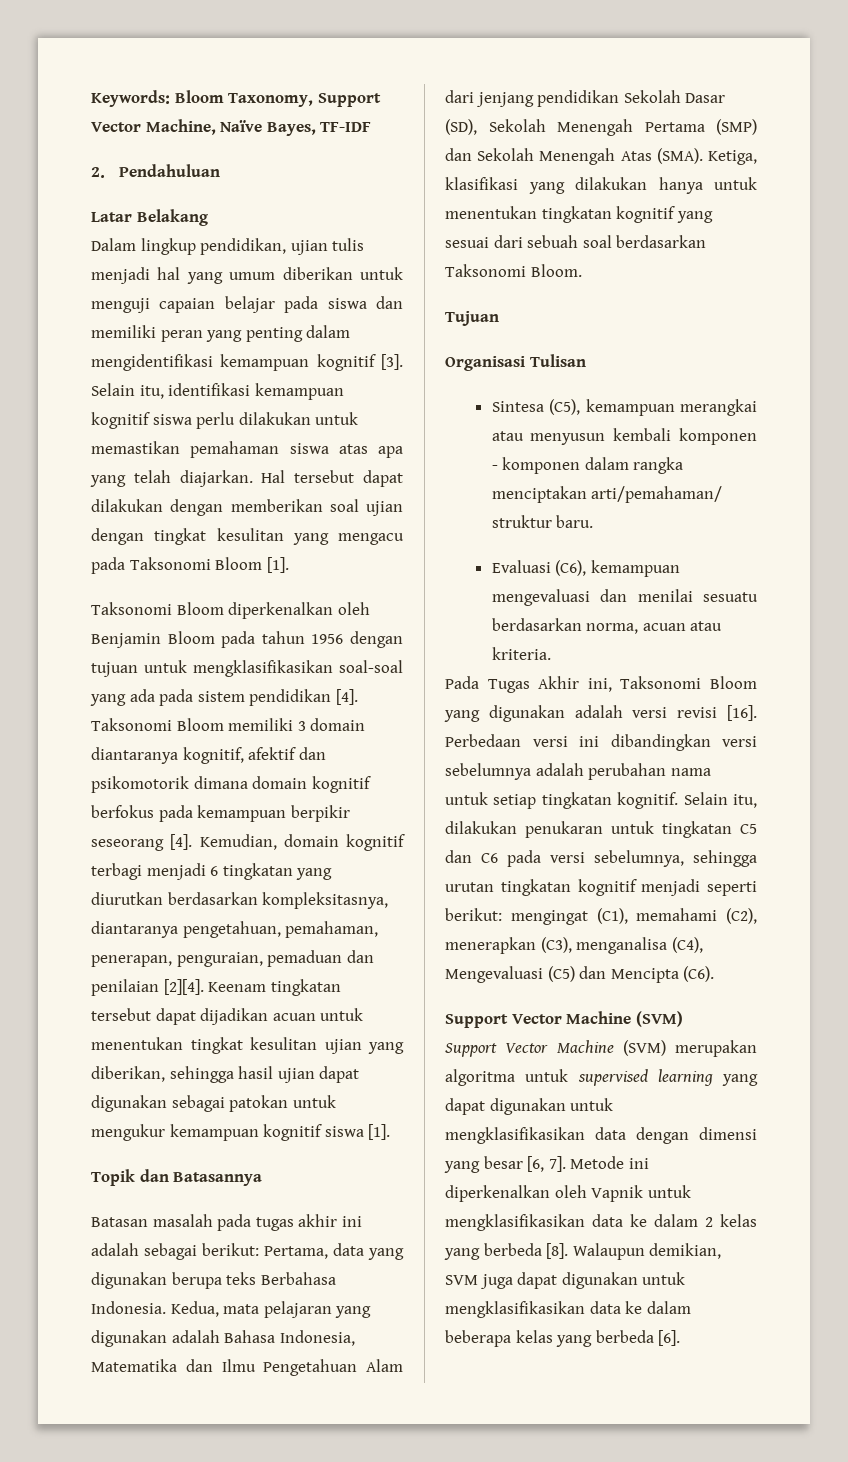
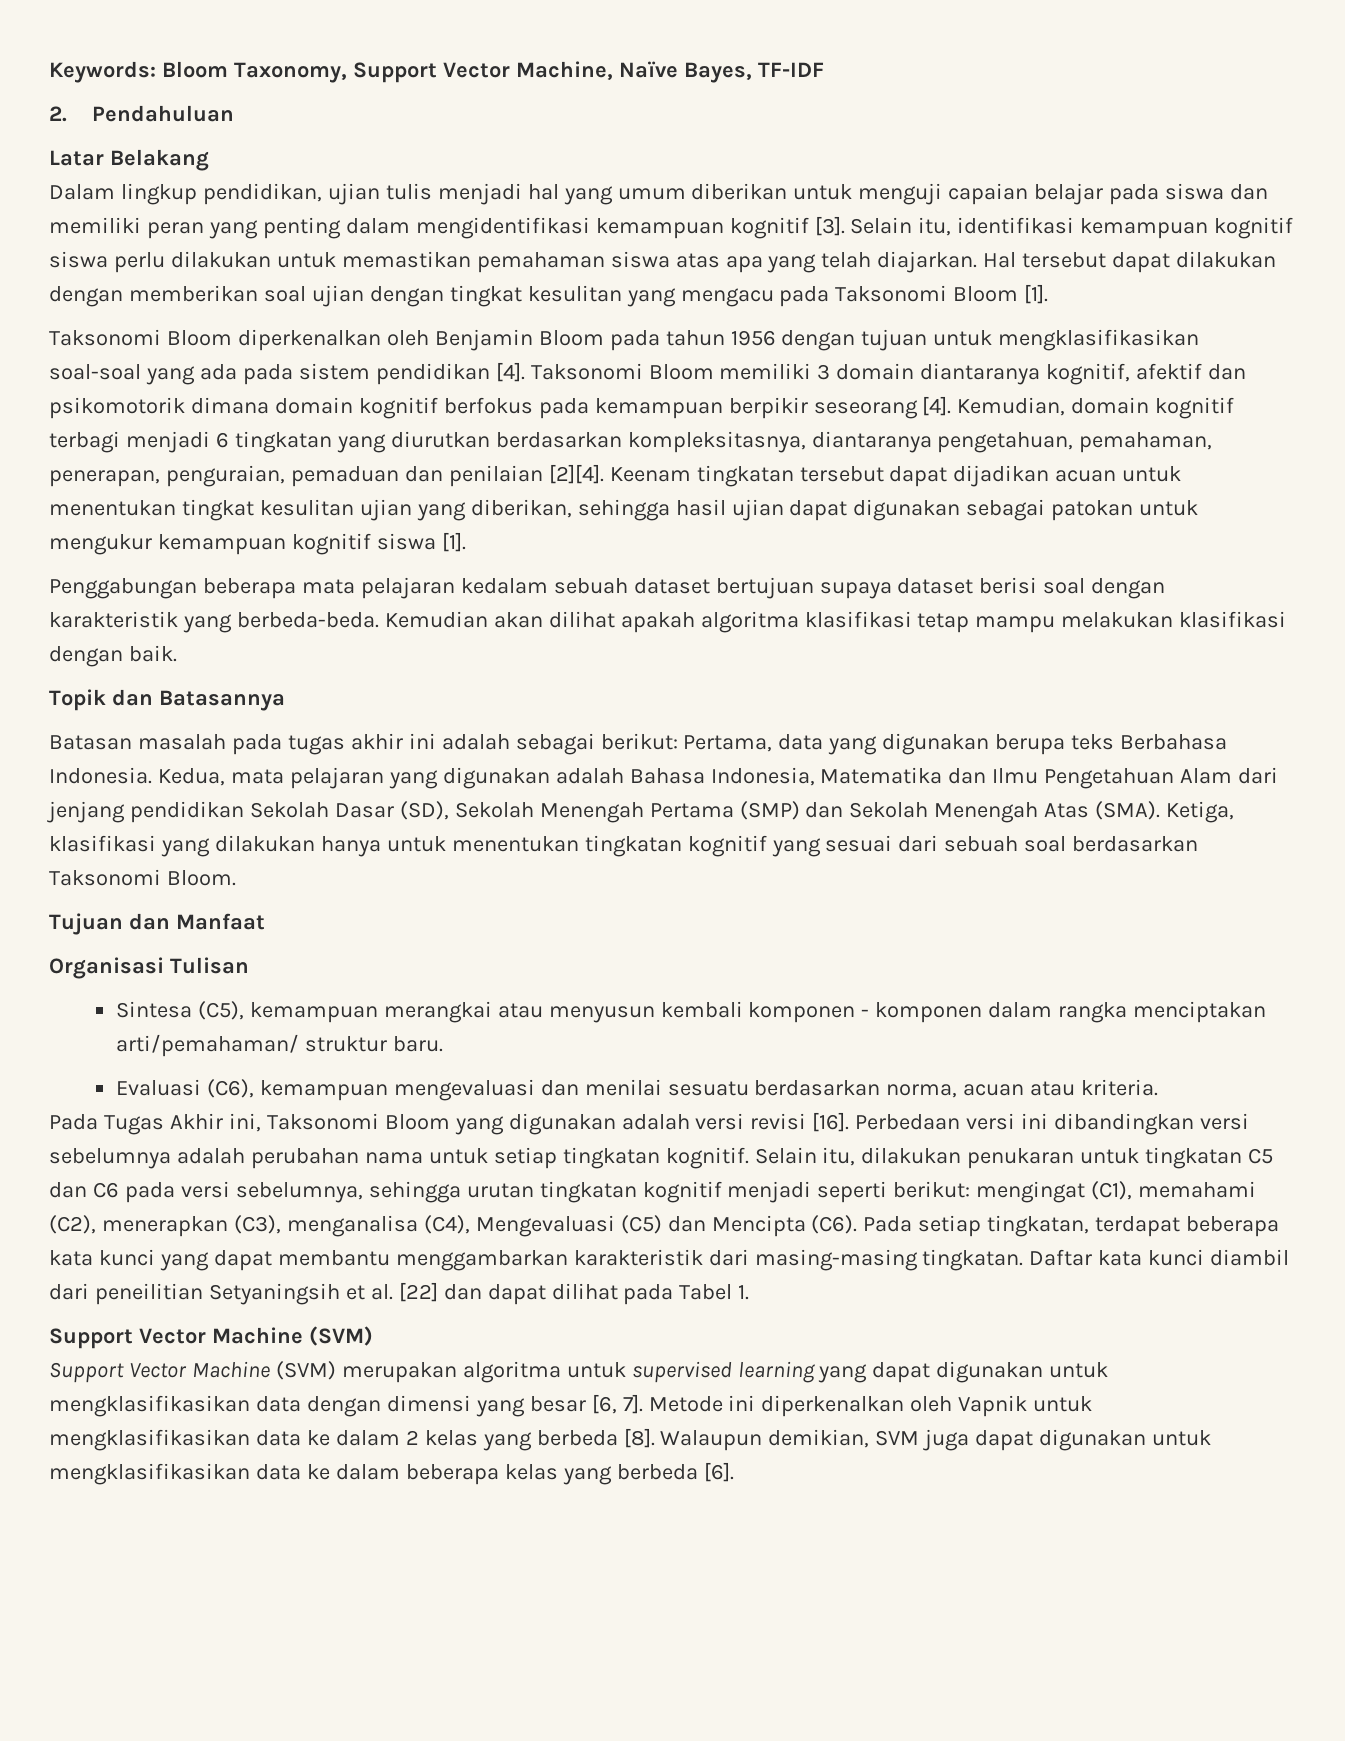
(391, 1132) none -> [49,577,1166,599] [49,611,1287,633] [49,645,177,667] // Penggabungan beberapa mata pelajaran kedalam sebuah dataset bertujuan supaya dataset berisi soal dengan karakteristik yang berbeda-beda. Kemudian akan dilihat apakah algoritma klasifikasi tetap mampu melakukan klasifikasi dengan baik.
(499, 318) none -> [128,913,265,930] dan Manfaat
(715, 974) none -> [863,1215,1280,1237] [49,1249,1290,1271] [49,1282,750,1305] Pada setiap tingkatan, terdapat beberapa kata kunci yang dapat membantu menggambarkan karakteristik dari masing-masing tingkatan. Daftar kata kunci diambil dari peneilitian Setyaningsih et al. [22] dan dapat dilihat pada Tabel 1.

